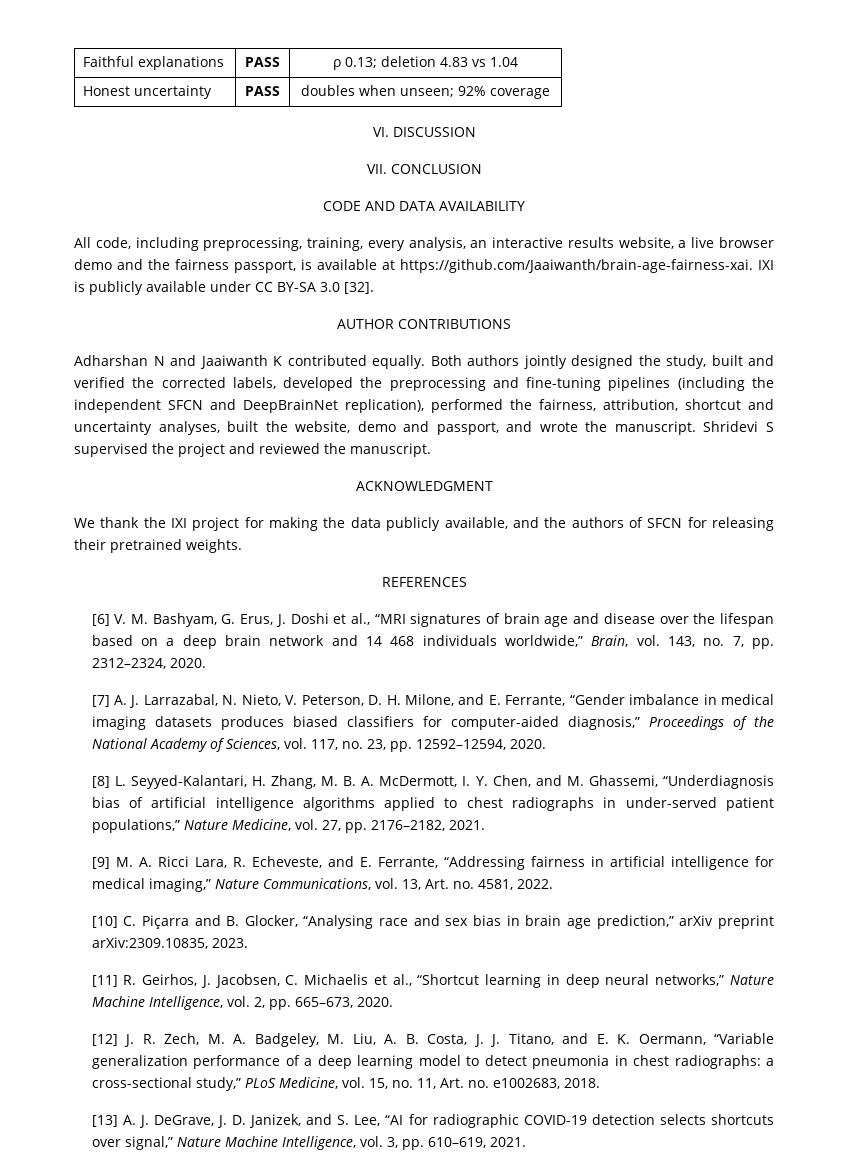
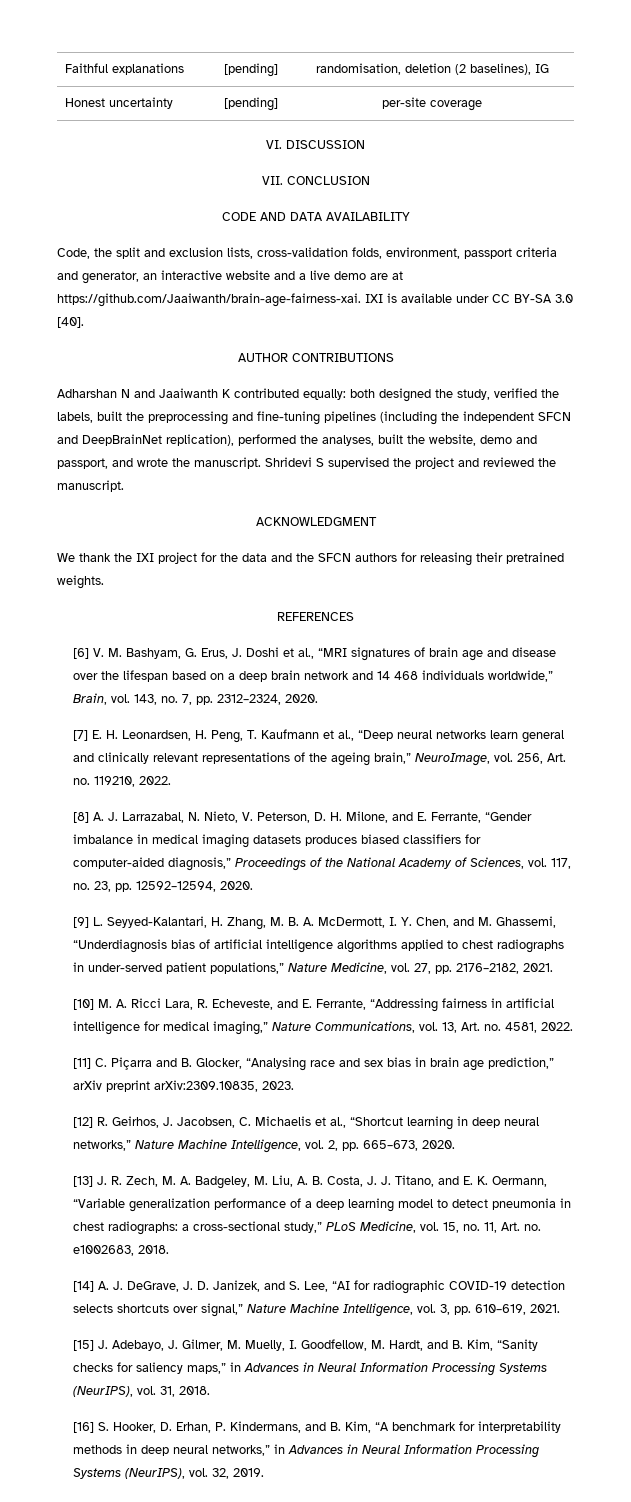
[245,57,280,67] [333,56,518,70] [83,85,213,99] [245,86,280,96] [301,85,486,97] PASS | ρ 0.13; deletion 4.83 vs 1.04 // Honest uncertainty | PASS | doubles when unseen; 92% -> [223,63,278,77] [315,63,549,75] [65,97,174,109] [223,97,278,111] [382,97,426,109] [pending] | randomisation, deletion (2 baselines), IG // Honest uncertainty | [pending] | per-site
[74,237,774,251] [74,259,377,273] All code, including preprocessing, training, every analysis, an interactive results website, a live browser demo and the fairness passport, is available -> [57,247,557,259] [57,270,388,284] Code, the split and exclusion lists, cross-validation folds, environment, passport criteria and generator, an interactive website and a live demo are
[89,281,143,295] publicly -> (397, 298) none
[344,282,374,294] [32]. -> [57,317,84,328] [40].
[372,355,774,369] [74,377,354,391] equally. Both authors jointly designed the study, built and verified the corrected labels, developed -> [303,388,559,402] [57,411,122,423] equally: both designed the study, verified the labels, built
[539,399,774,411] [74,421,152,435] fairness, attribution, shortcut and uncertainty -> (318, 439) none
[269,517,319,531] making -> (217, 557) none
[386,517,683,531] publicly available, and the authors of SFCN -> [271,553,397,562] and the SFCN authors
(110, 701) none -> [91,729,564,743] [72,752,566,766] [72,776,171,787] [72,812,89,823] E. H. Leonardsen, H. Peng, T. Kaufmann et al., “Deep neural networks learn general and clinically relevant representations of the ageing brain,” NeuroImage, vol. 256, Art. no. 119210, 2022. // [8]
[91,776,110,788] [8] -> [72,917,89,928] [9]
[91,857,110,869] [9] -> [72,999,94,1010] [10]
[91,916,118,928] [10] -> [72,1058,91,1069] [11]
[91,975,118,987] [11] -> [72,1117,93,1128] [12]
[91,1034,118,1046] [12] -> [72,1176,93,1187] [13]
[91,1115,118,1127] [13] -> [72,1281,94,1292] [14]
(526, 1142) none -> [72,1339,538,1351] [72,1362,547,1376] [72,1386,210,1397] [72,1421,561,1433] [72,1444,539,1458] [72,1468,264,1479] // [15] J. Adebayo, J. Gilmer, M. Muelly, I. Goodfellow, M. Hardt, and B. Kim, “Sanity checks for saliency maps,” in Advances in Neural Information Processing Systems (NeurIPS), vol. 31, 2018. // [16] S. Hooker, D. Erhan, P. Kindermans, and B. Kim, “A benchmark for interpretability methods in deep neural networks,” in Advances in Neural Information Processing Systems (NeurIPS), vol. 32, 2019.

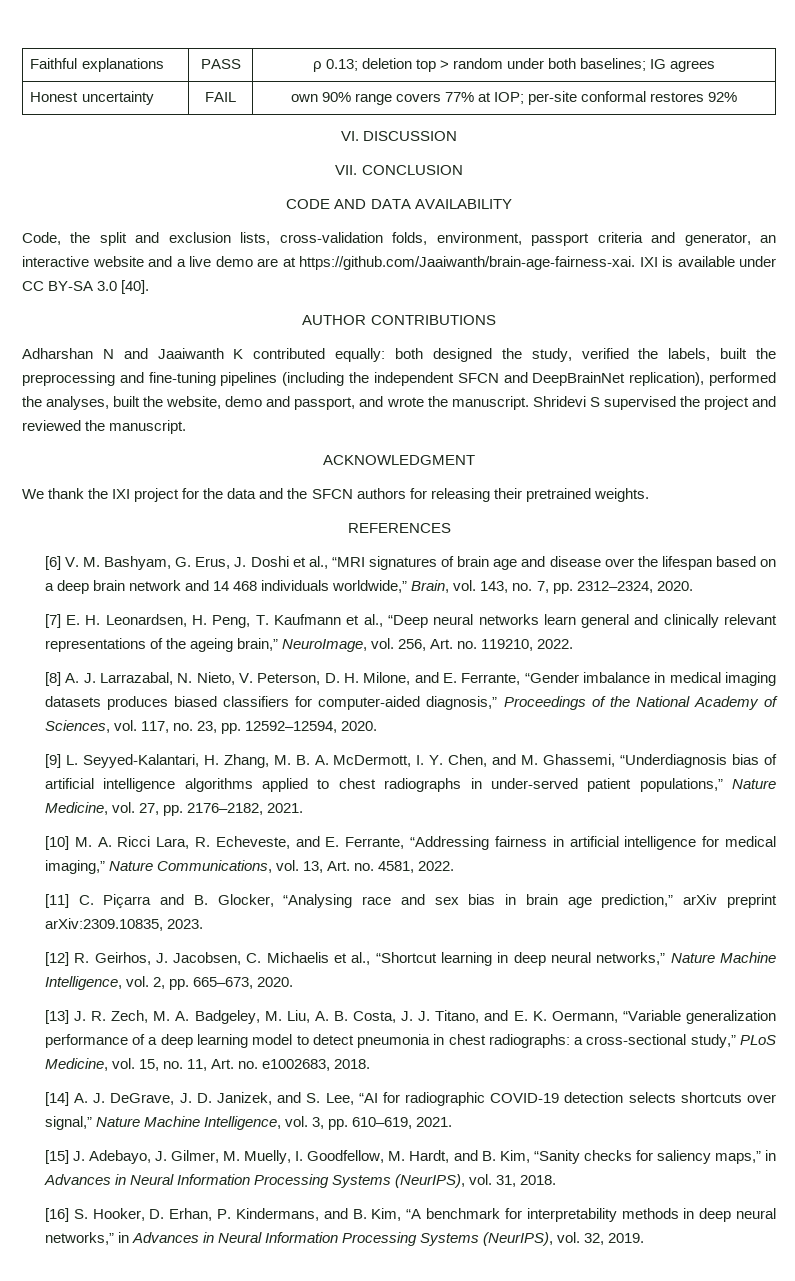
[223,63,278,77] [315,63,531,75] [pending] | randomisation, deletion (2 baselines), -> [200,59,241,69] [312,58,647,72] PASS | ρ 0.13; deletion top > random under both baselines;
(549, 68) none -> [670,60,716,72] agrees
[223,97,278,111] [382,97,482,111] [pending] | per-site coverage -> [205,92,236,102] [290,91,738,105] FAIL | own 90% range covers 77% at IOP; per-site conformal restores 92%

